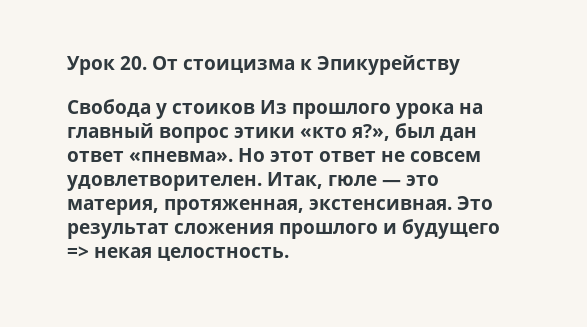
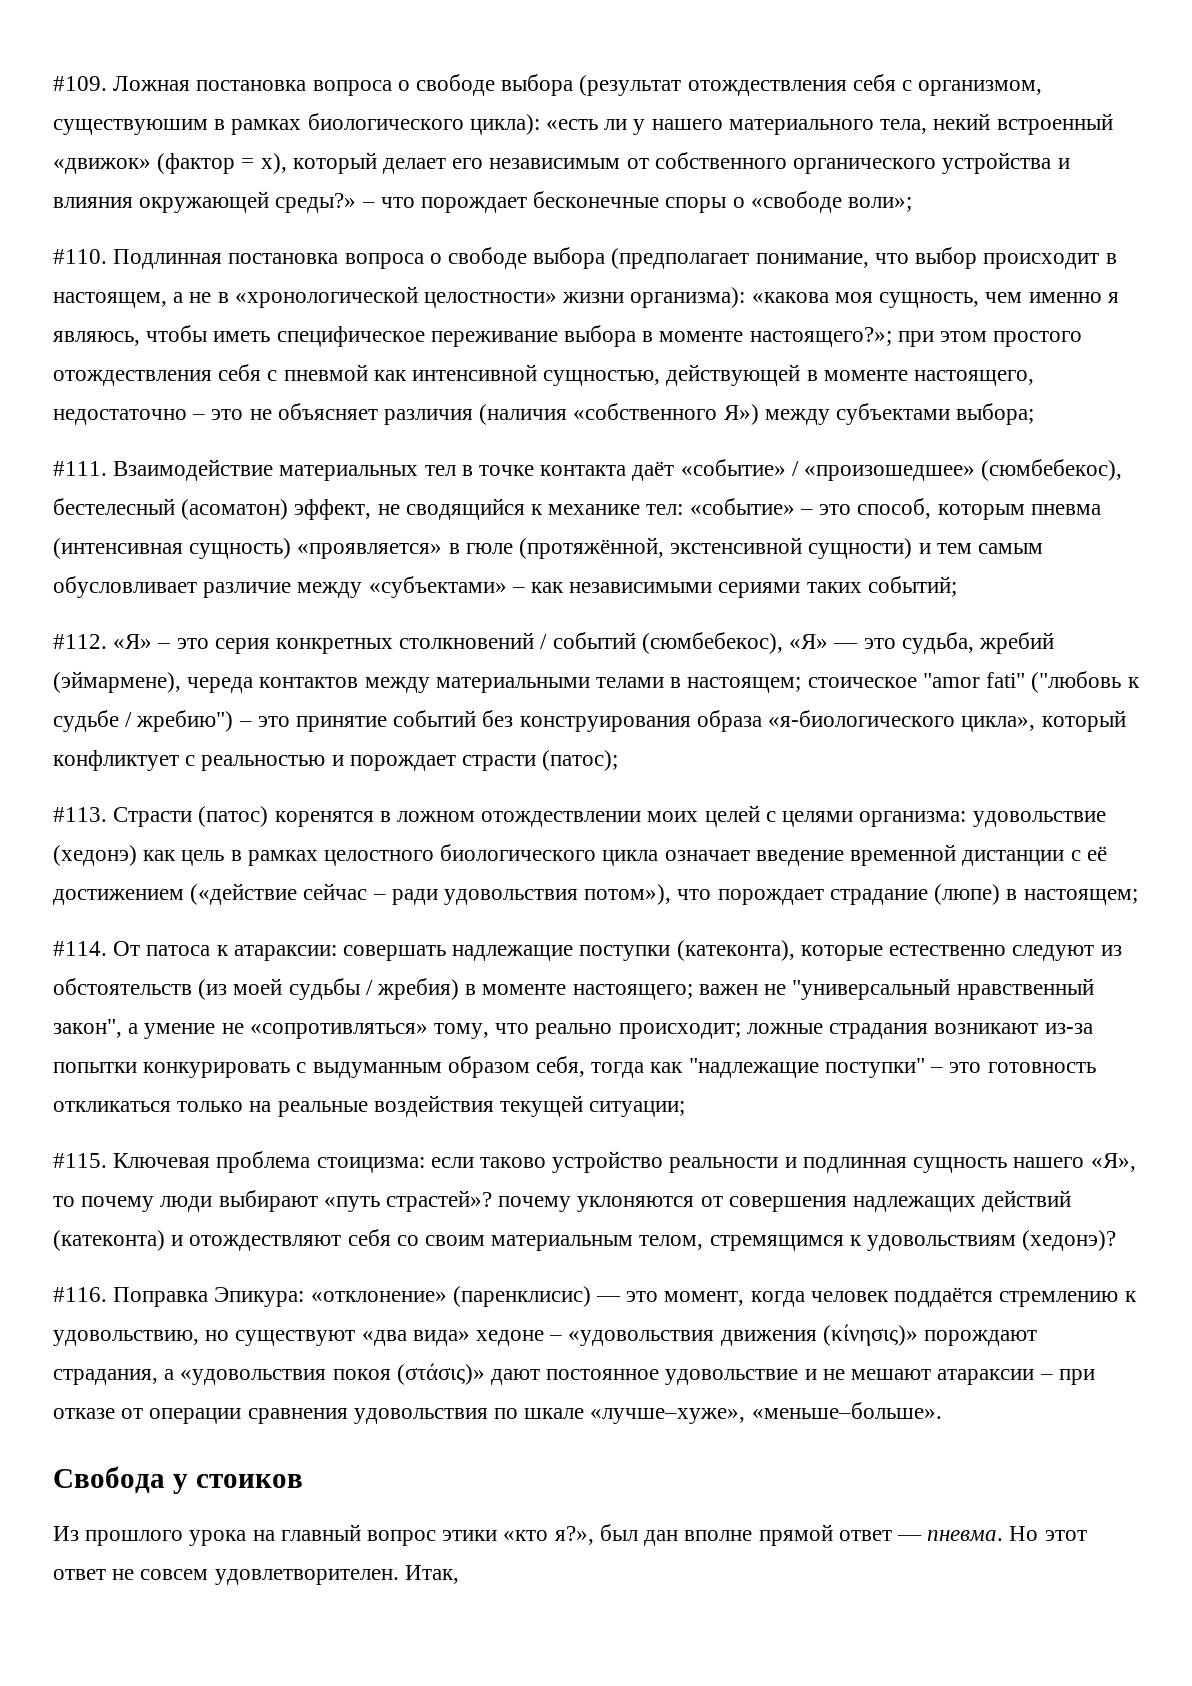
[67,55,460,75] Урок 20. От стоицизма к Эпикурейству -> [53,74,1043,96] [53,113,1113,135] [53,152,1070,174] [53,191,913,213] [53,247,1117,269] [53,286,1119,308] [53,325,1083,347] [53,364,1035,386] [53,403,1035,425] [53,459,1123,481] [53,498,1101,520] [53,537,1044,559] [53,576,957,598] [53,632,1054,654] [53,671,1140,693] [53,710,1126,732] [53,750,619,771] [53,805,1106,827] [53,844,1107,866] [53,883,1138,905] [53,940,1122,961] [53,978,1094,1000] [53,1019,1093,1039] [53,1056,1096,1078] [53,1095,686,1117] [53,1151,1136,1173] [53,1190,1072,1212] [53,1229,1117,1251] [53,1286,1137,1307] [53,1324,1038,1346] [53,1363,1095,1385] [53,1402,942,1424] #109. Ложная постановка вопроса о свободе выбора (результат отождествления себя с организмом, существуюшим в рамках биологического цикла): «есть ли у нашего материального тела, некий встроенный «движок» (фактор = х), который делает его независимым от собственного органического устройства и влияния окружающей среды?» – что порождает бесконечные споры о «свободе воли»; // #110. Подлинная постановка вопроса о свободе выбора (предполагает понимание, что выбор происходит в настоящем, а не в «хронологической целостности» жизни организма): «какова моя сущность, чем именно я являюсь, чтобы иметь специфическое переживание выбора в моменте настоящего?»; при этом простого отождествления себя с пневмой как интенсивной сущностью, действующей в моменте настоящего, недостаточно – это не объясняет различия (наличия «собственного Я») между субъектами выбора; // #111. Взаимодействие материальных тел в точке контакта даёт «событие» / «произошедшее» (сюмбебекос), бестелесный (асоматон) эффект, не сводящийся к механике тел: «событие» – это способ, которым пневма (интенсивная сущность) «проявляется» в гюле (протяжённой, экстенсивной сущности) и тем самым обусловливает различие между «субъектами» – как независимыми сериями таких событий; // #112. «Я» – это серия конкретных столкновений / событий (сюмбебекос), «Я» — это судьба, жребий (эймармене), череда контактов между материальными телами в настоящем; стоическое "аmor fati" ("любовь к судьбе / жребию") – это принятие событий без конструирования образа «я-биологического цикла», который конфликтует с реальностью и порождает страсти (патос); // #113. Страсти (патос) коренятся в ложном отождествлении моих целей с целями организма: удовольствие (хедонэ) как цель в рамках целостного биологического цикла означает введение временной дистанции с её достижением («действие сейчас – ради удовольствия потом»), что порождает страдание (люпе) в настоящем; // #114. От патоса к атараксии: совершать надлежащие поступки (катеконта), которые естественно следуют из обстоятельств (из моей судьбы / жребия) в моменте настоящего; важен не "универсальный нравственный закон", а умение не «сопротивляться» тому, что реально происходит; ложные страдания возникают из-за попытки конкурировать с выдуманным образом себя, тогда как "надлежащие поступки" – это готовность откликаться только на реальные воздействия текущей ситуации; // #115. Ключевая проблема стоицизма: если таково устройство реальности и подлинная сущность нашего «Я», то почему люди выбирают «путь страстей»? почему уклоняются от совершения надлежащих действий (катеконта) и отождествляют себя со своим материальным телом, стремящимся к удовольствиям (хедонэ)? // #116. Поправка Эпикура: «отклонение» (паренклисис) — это момент, когда человек поддаётся стремлению к удовольствию, но существуют «два вида» хедоне – «удовольствия движения (κίνησις)» порождают страдания, а «удовольствия покоя (στάσις)» дают постоянное удовольствие и не мешают атараксии – при отказе от операции сравнения удовольствия по шкале «лучше–хуже», «меньше–больше».
(255, 108) none -> (303, 1481) //
[67,151,233,162] ответ «пневма». -> [684,1524,1004,1546] вполне прямой ответ — пневма.
[328,175,439,186] [67,196,493,215] [67,219,500,239] [67,246,289,261] гюле — это материя, протяженная, экстенсивная. Это результат сложения прошлого и будущего => некая целостность. -> (459, 1574) none

